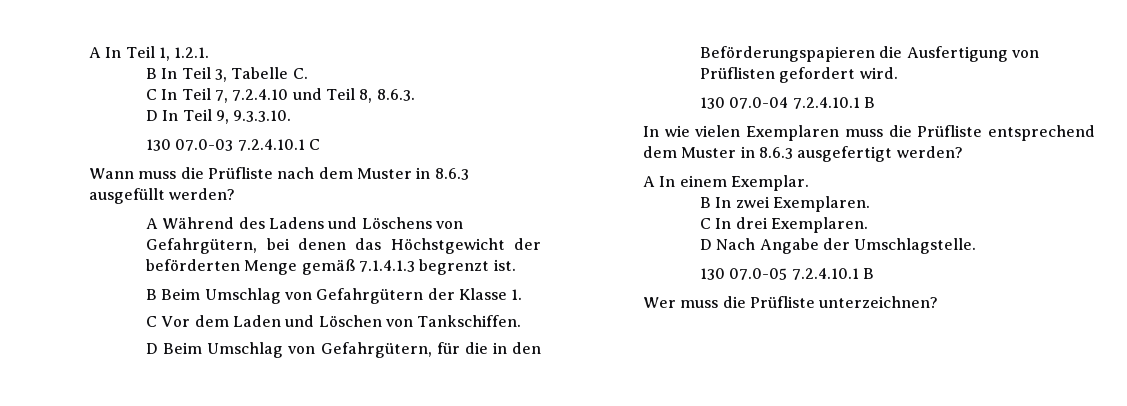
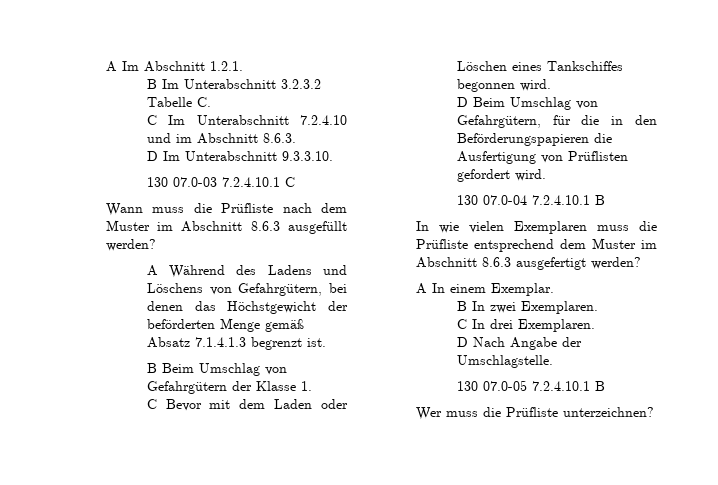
[89,46,171,61] A In Teil 1, -> [105,61,205,72] A Im Abschnitt
[161,67,228,82] In Teil 3, -> [161,79,321,89] Im Unterabschnitt 3.2.3.2
[161,88,373,103] In Teil 7, 7.2.4.10 und Teil 8, -> [168,115,347,125] [146,133,258,144] Im Unterabschnitt 7.2.4.10 und im Abschnitt
[162,109,230,124] In Teil 9, -> [162,151,277,161] Im Unterabschnitt
[416,167,431,179] in -> [156,221,243,232] im Abschnitt
(355, 267) none -> [146,337,190,348] Absatz
[161,315,522,327] Vor dem Laden und Löschen von Tankschiffen. -> [165,399,348,411] [456,61,623,71] [456,79,551,92] Bevor mit dem Laden oder Löschen eines Tankschiffes begonnen wird.
[740,146,755,158] in -> [641,240,657,249] [415,257,477,268] im Abschnitt

